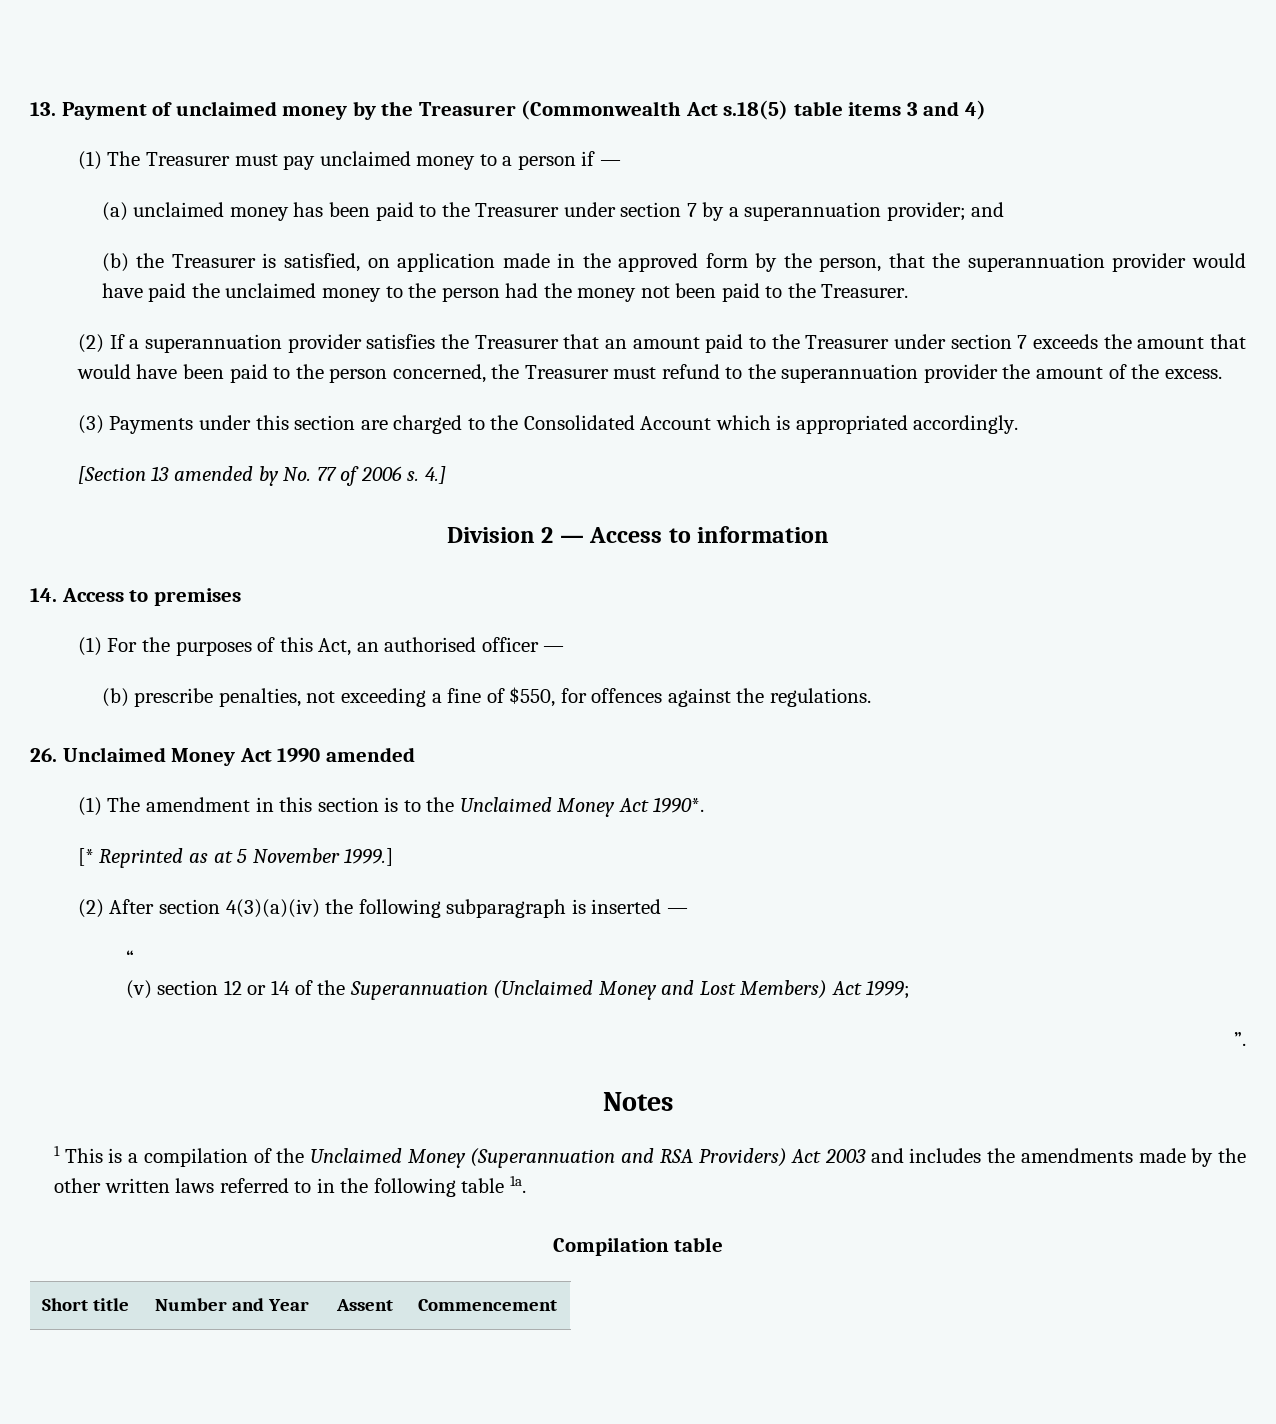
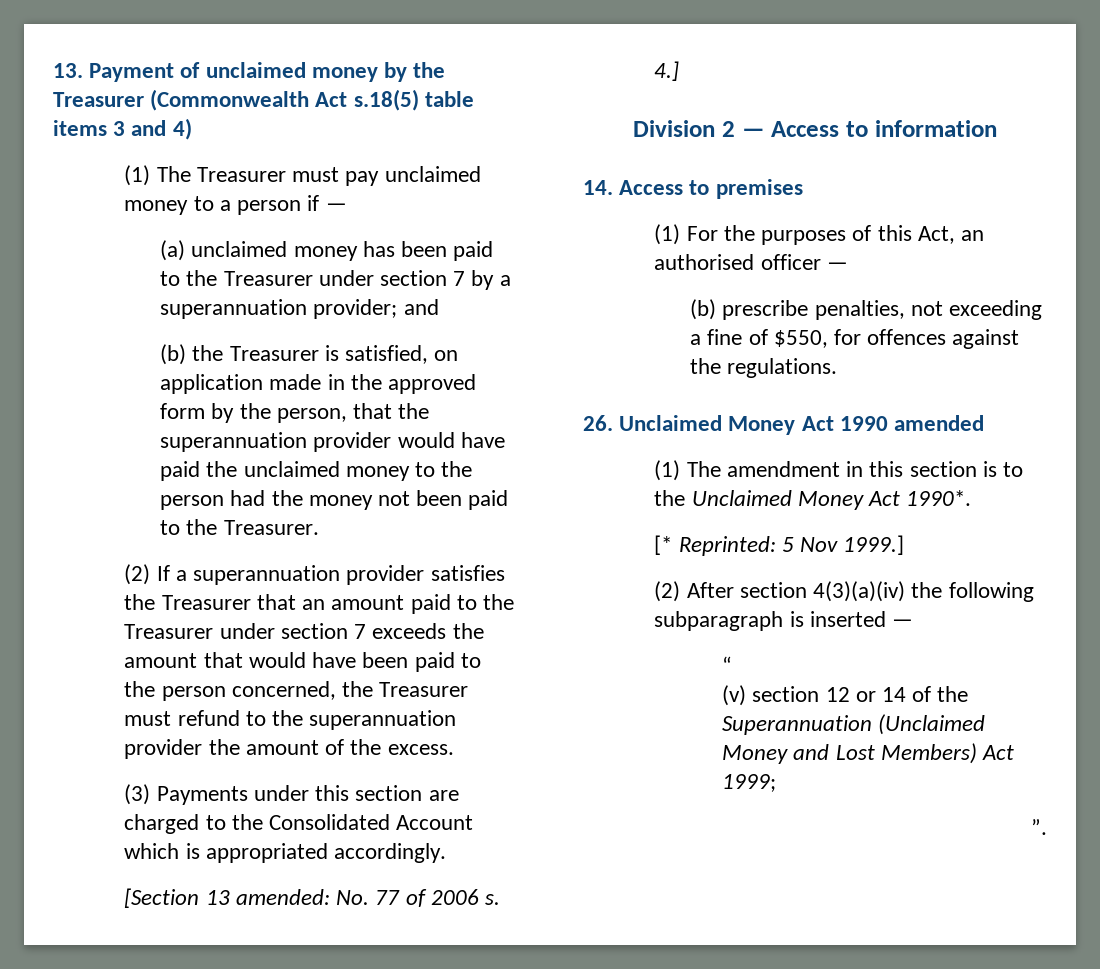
[173,466,279,486] amended by -> [235,889,330,905] amended:
[99,848,340,868] Reprinted as at 5 November -> [678,536,839,556] Reprinted: 5 Nov
[603,1092,673,1111] [53,1146,1246,1168] [53,1176,526,1197] [552,1237,724,1256] [41,1298,129,1311] [154,1298,309,1311] [335,1299,393,1311] [417,1299,557,1311] // Notes // 1 This is a compilation of the Unclaimed Money (Superannuation and RSA Providers) Act 2003 and includes the amendments made by the other written laws referred to in the following table 1a. // Compilation table // Short title | Number and Year | Assent | Commencement -> (1047, 827) none

